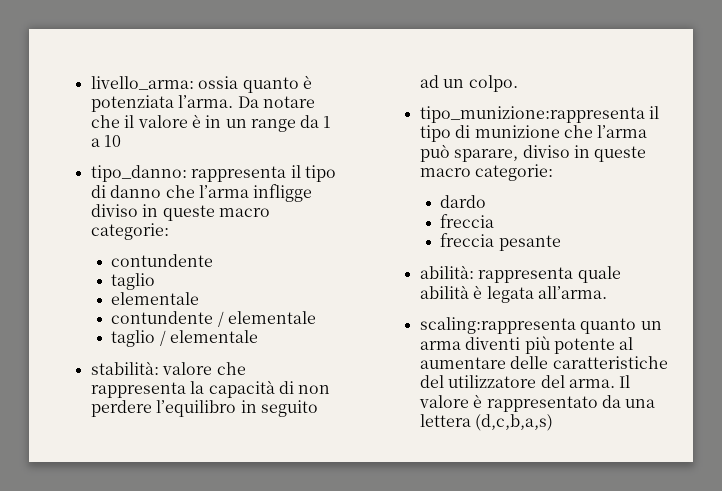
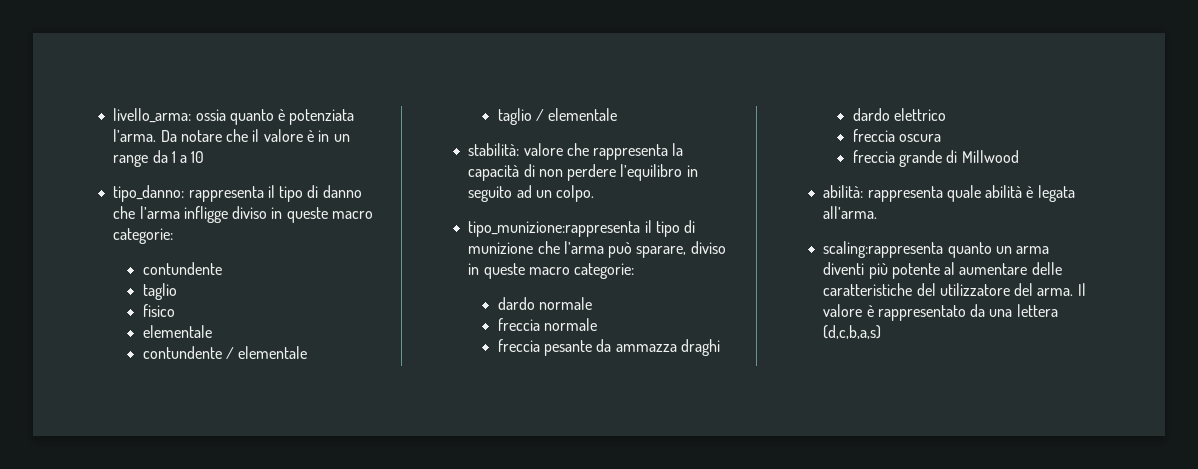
(156, 281) none -> [142,304,175,317] // fisico
[440,214,495,228] // freccia -> [539,297,593,310] [497,318,598,331] normale // freccia normale
(561, 243) none -> [596,339,721,356] [852,108,947,121] [852,129,942,142] [852,150,1019,167] da ammazza draghi // dardo elettrico // freccia oscura // freccia grande di Millwood

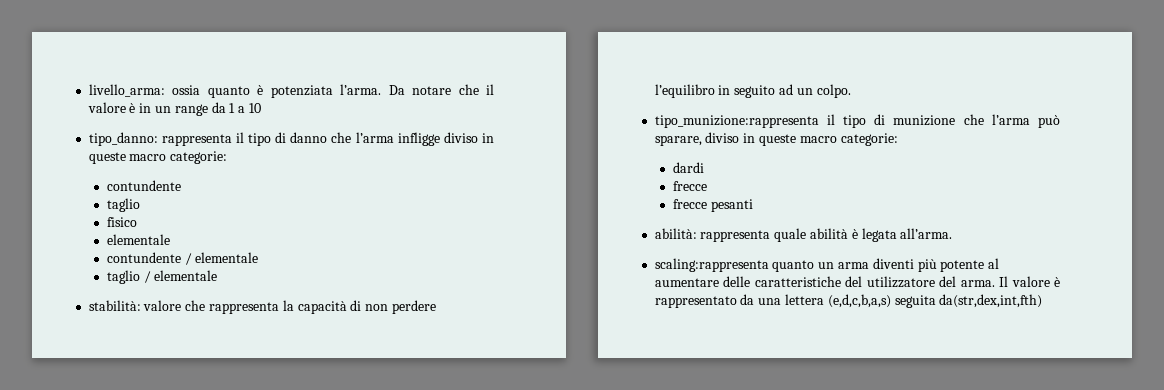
[497,297,593,310] [497,318,598,331] [497,339,721,356] [852,108,947,121] [852,129,942,142] [852,150,1019,167] dardo normale // freccia normale // freccia pesante da ammazza draghi // dardo elettrico // freccia oscura // freccia grande di Millwood -> [672,162,704,173] [672,181,707,191] [672,199,753,212] dardi // frecce // frecce pesanti
[823,325,882,339] (d,c,b,a,s) -> [827,294,1043,308] (e,d,c,b,a,s) seguita da(str,dex,int,fth)

